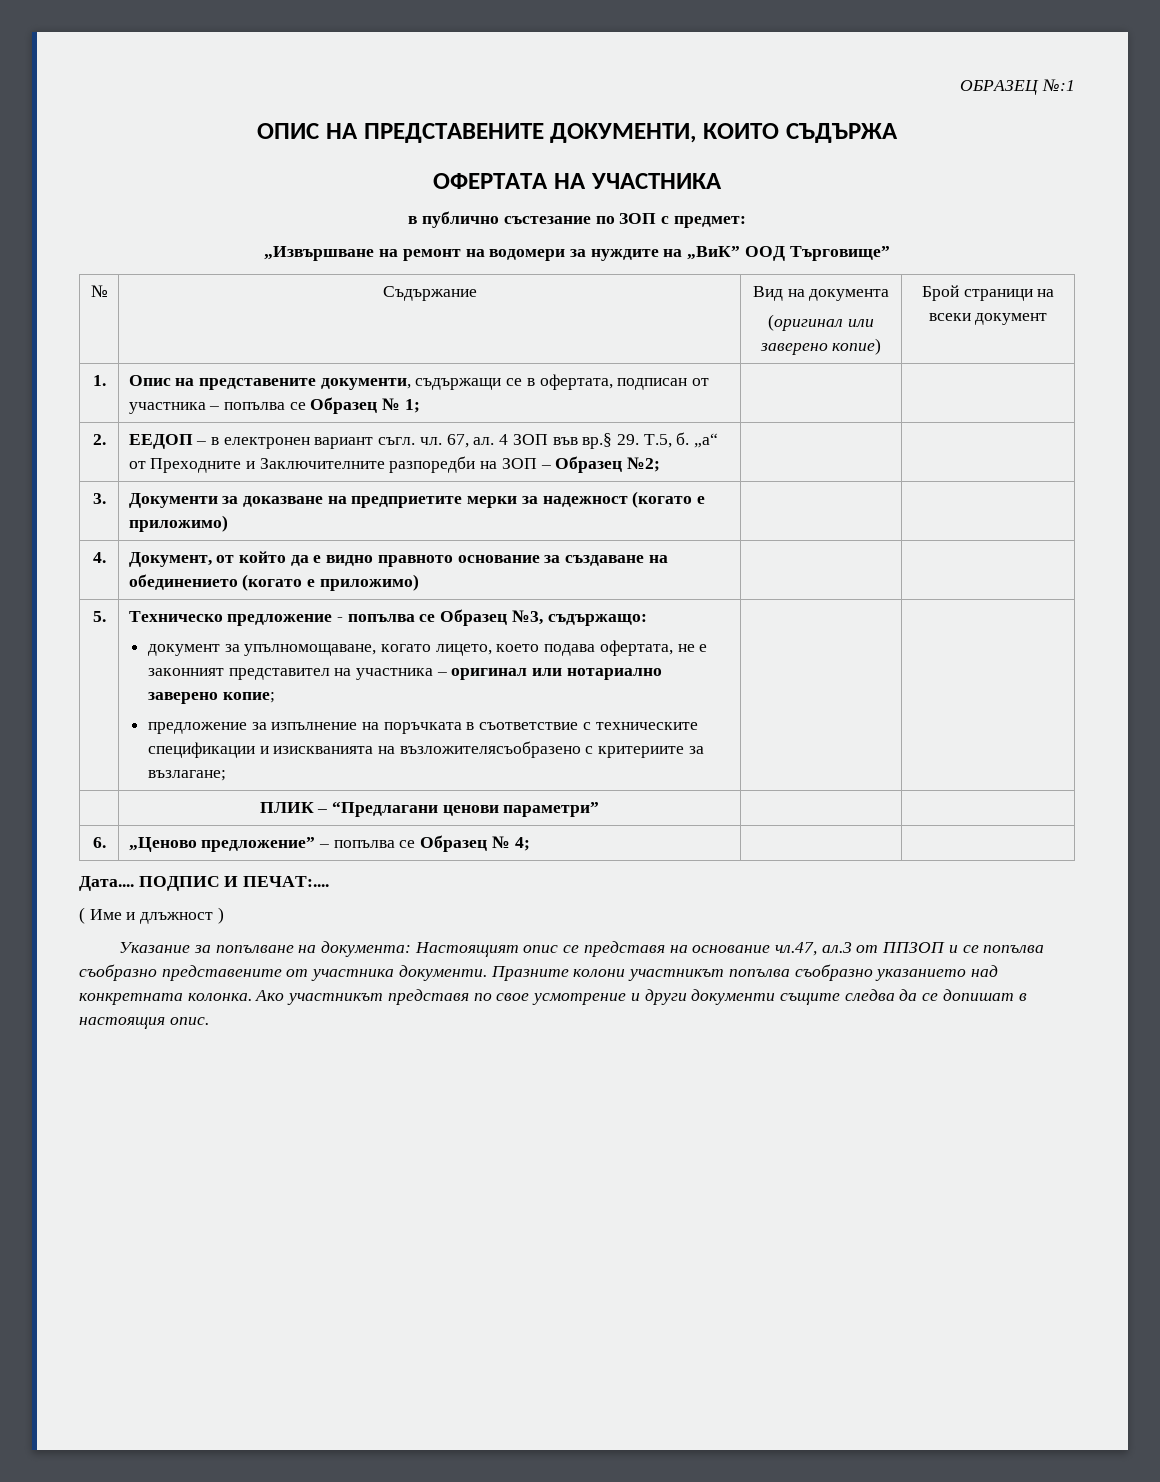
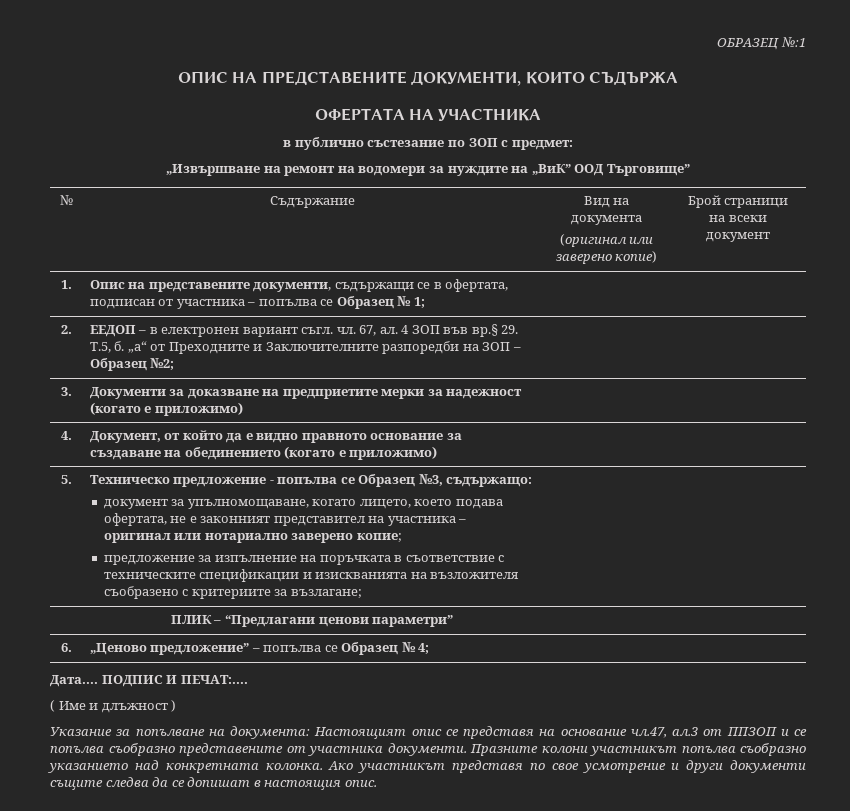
[399,741,581,758] възложителясъобразено -> [430,572,520,579] [103,586,179,599] възложителя съобразено

